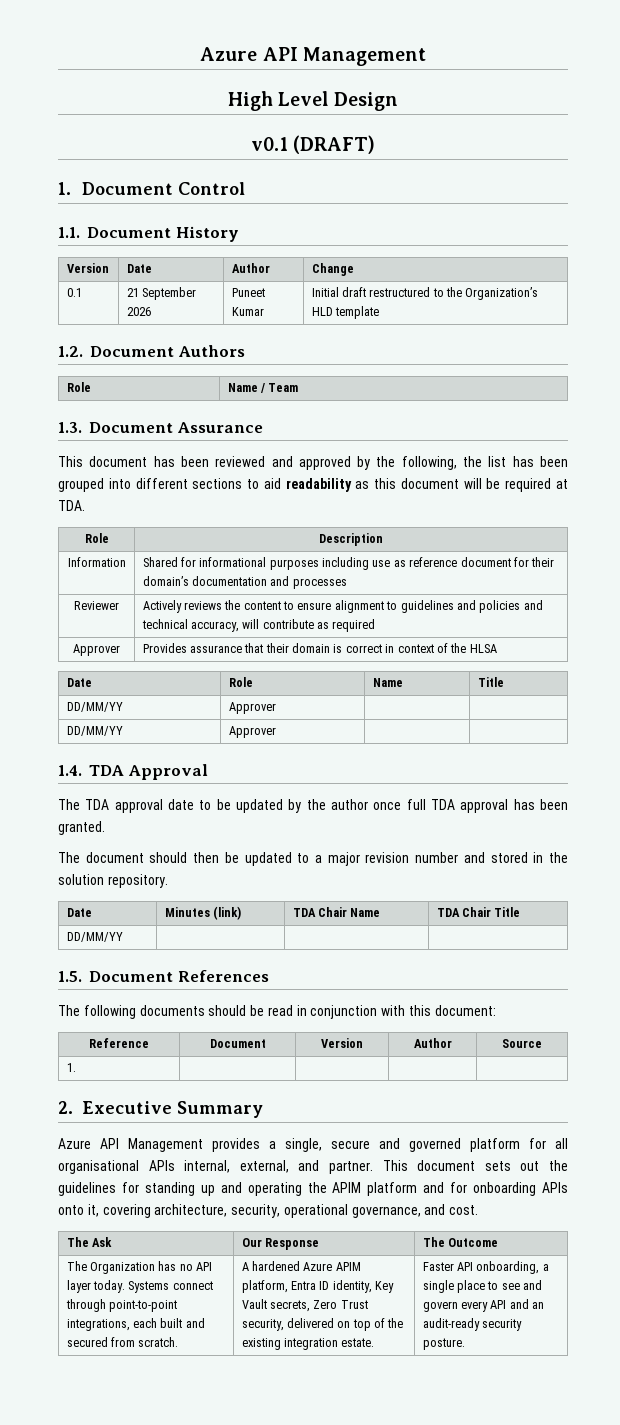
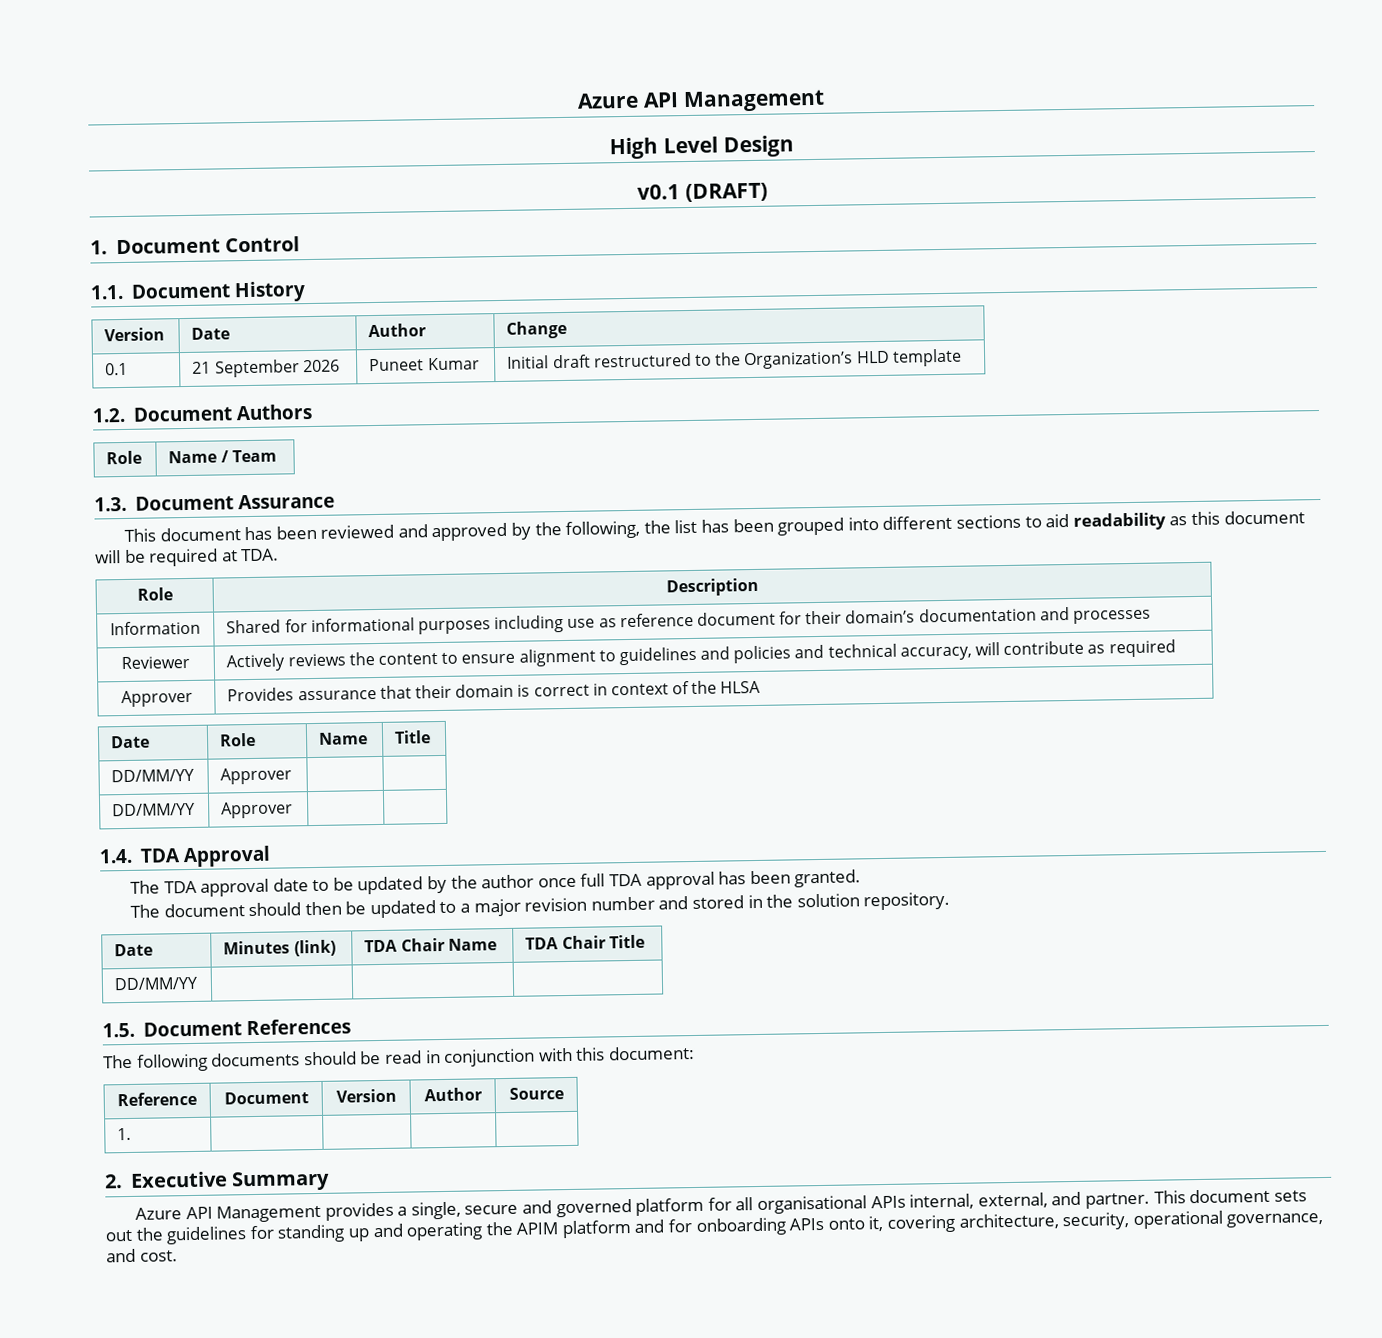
[66,1237,112,1247] [241,1238,319,1250] [422,1237,498,1247] [66,1261,213,1274] [66,1280,213,1293] [65,1299,177,1312] [66,1318,205,1331] [66,1337,179,1347] [241,1261,361,1271] [241,1280,395,1293] [241,1299,368,1312] [241,1318,404,1331] [241,1338,375,1350] [422,1261,549,1274] [422,1280,543,1293] [422,1299,545,1312] [422,1318,522,1331] [422,1338,465,1350] // The Ask | Our Response | The Outcome // The Organization has no API layer today. Systems connect through point-to-point integrations, each built and secured from scratch. | A hardened Azure APIM platform, Entra ID identity, Key Vault secrets, Zero Trust security, delivered on top of the existing integration estate. | Faster API onboarding, a single place to see and govern every API and an audit-ready security posture. -> (178, 1256) none

